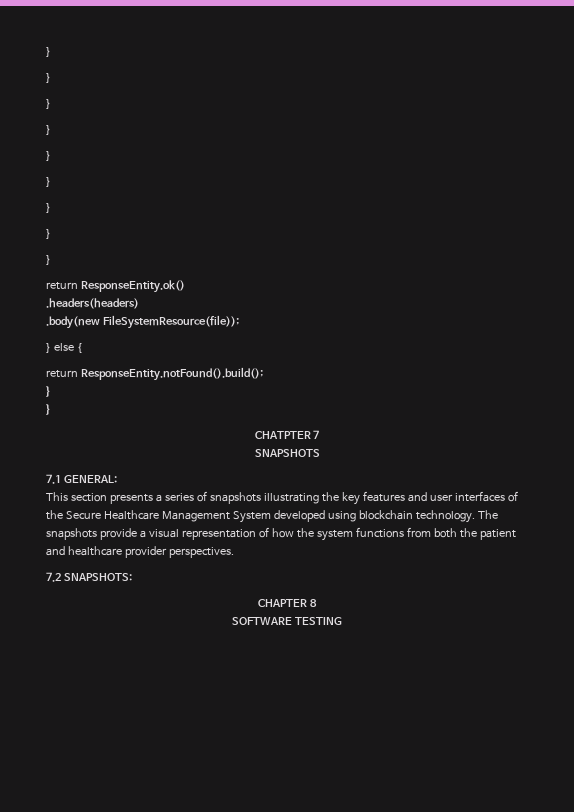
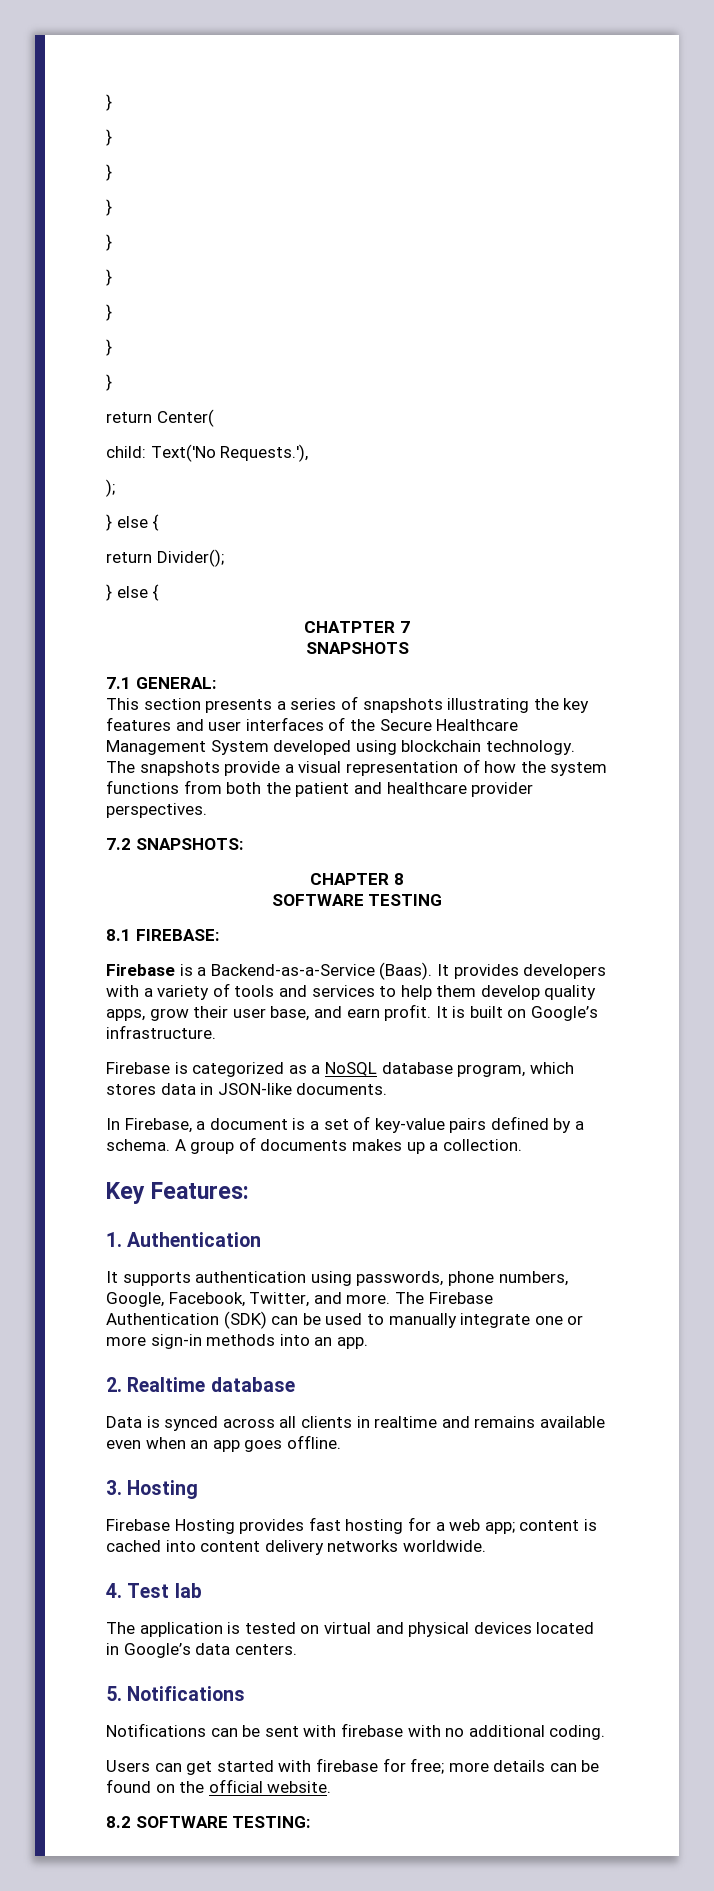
[80,280,185,293] [46,298,139,309] [46,315,239,329] ResponseEntity.ok() // .headers(headers) // .body(new FileSystemResource(file)); -> [156,409,214,427] [106,444,309,462] [106,479,115,497] Center( // child: Text('No Requests.'), // );
[80,367,263,381] [46,386,51,397] [46,404,51,415] ResponseEntity.notFound().build(); // } // } -> [156,549,224,567] [106,584,160,601] Divider(); // } else {
(342, 621) none -> [106,929,219,941] [106,962,607,980] [106,983,597,1000] [106,1004,599,1021] [106,1025,216,1039] [106,1062,574,1077] [106,1083,388,1095] [106,1116,585,1133] [106,1137,522,1154] [106,1182,250,1204] [106,1232,262,1247] [106,1271,568,1286] [106,1292,493,1307] [106,1311,584,1329] [106,1334,368,1349] [106,1377,295,1392] [106,1416,605,1431] [106,1435,341,1452] [106,1480,199,1499] [106,1517,597,1534] [106,1540,486,1555] [106,1583,202,1598] [106,1622,595,1637] [106,1643,297,1658] [106,1686,246,1701] [106,1723,606,1740] [106,1758,600,1775] [106,1779,332,1793] [106,1816,311,1828] // 8.1 FIREBASE: // Firebase is a Backend-as-a-Service (Baas). It provides developers with a variety of tools and services to help them develop quality apps, grow their user base, and earn profit. It is built on Google’s infrastructure. // Firebase is categorized as a NoSQL database program, which stores data in JSON-like documents. // In Firebase, a document is a set of key-value pairs defined by a schema. A group of documents makes up a collection. // Key Features: // 1. Authentication // It supports authentication using passwords, phone numbers, Google, Facebook, Twitter, and more. The Firebase Authentication (SDK) can be used to manually integrate one or more sign-in methods into an app. // 2. Realtime database // Data is synced across all clients in realtime and remains available even when an app goes offline. // 3. Hosting // Firebase Hosting provides fast hosting for a web app; content is cached into content delivery networks worldwide. // 4. Test lab // The application is tested on virtual and physical devices located in Google’s data centers. // 5. Notifications // Notifications can be sent with firebase with no additional coding. // Users can get started with firebase for free; more details can be found on the official website. // 8.2 SOFTWARE TESTING:

